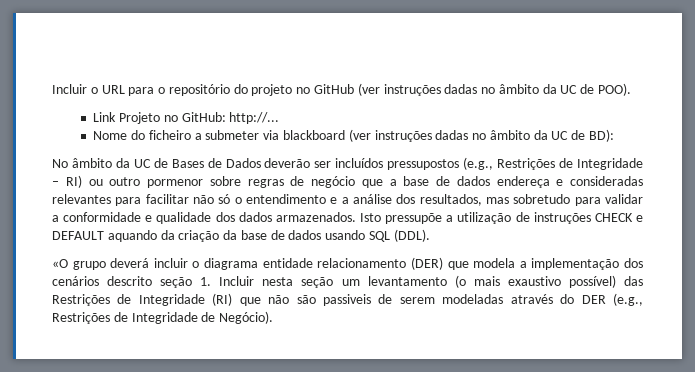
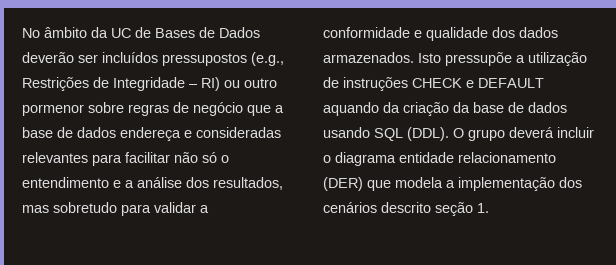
[52,83,632,96] [93,112,280,124] [93,129,615,142] Incluir o URL para o repositório do projeto no GitHub (ver instruções dadas no âmbito da UC de POO). // Link Projeto no GitHub: http://... // Nome do ficheiro a submeter via blackboard (ver instruções dadas no âmbito da UC de BD): // -> (22, 33) none
[52,259,68,268] // «O -> [453,128,464,138] O
[219,275,644,288] [52,293,643,306] [52,311,274,324] Incluir nesta seção um levantamento (o mais exaustivo possível) das Restrições de Integridade (RI) que não são passiveis de serem modeladas através do DER (e.g., Restrições de Integridade de Negócio). -> (489, 208) none

